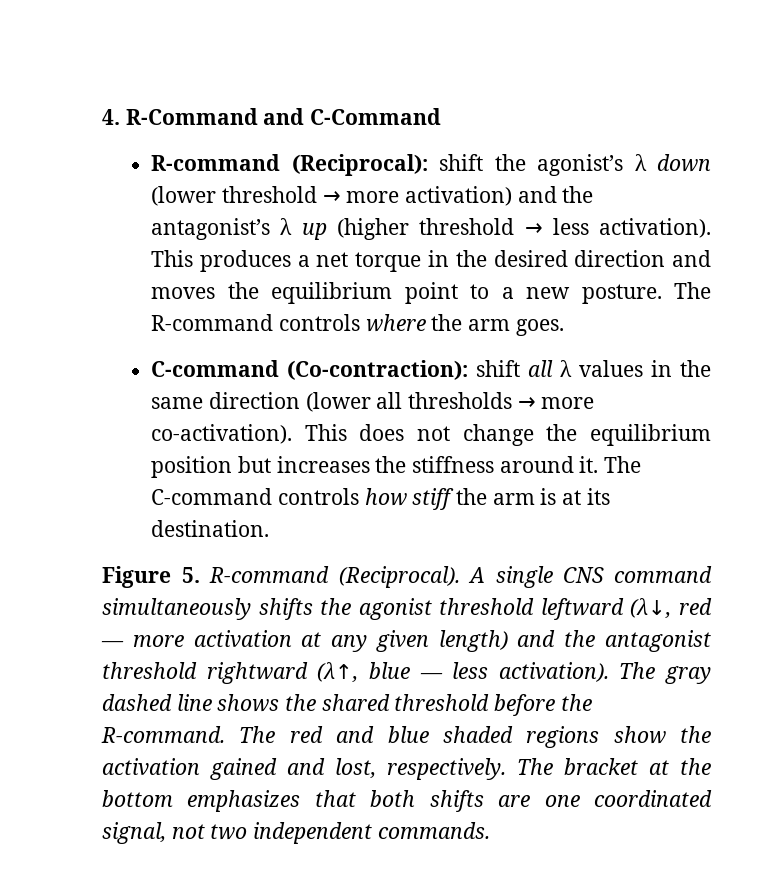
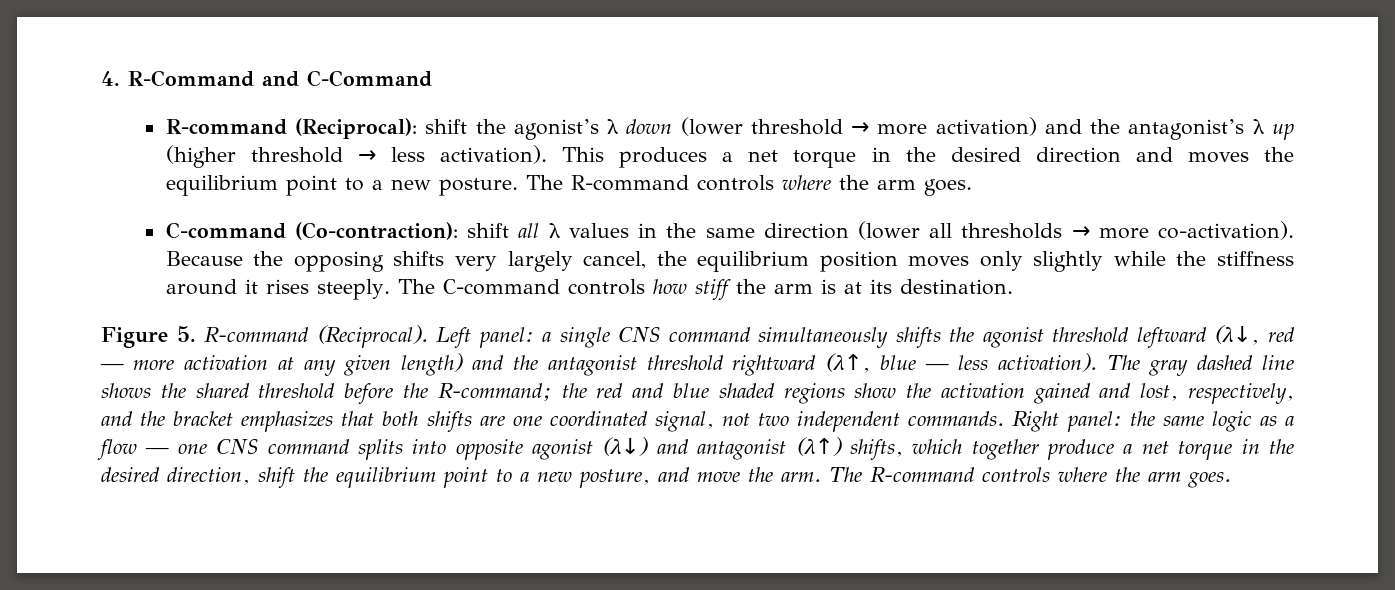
[304,424,711,446] [151,456,599,478] This does not change the equilibrium position but increases the stiffness around it. -> [165,251,1295,272] [165,279,390,300] Because the opposing shifts very largely cancel, the equilibrium position moves only slightly while the stiffness around it rises steeply.
[468,567,486,583] A -> [436,327,552,348] Left panel: a
[101,726,276,743] R-command. The -> [437,383,587,401] R-command; the
[387,758,711,780] [102,790,173,807] respectively. The bracket at the bottom -> [1188,383,1295,404] [101,411,234,426] respectively, and the bracket
(490, 830) none -> [1012,411,1294,432] [97,437,1294,460] [101,467,1231,488] Right panel: the same logic as a flow — one CNS command splits into opposite agonist (λ↓) and antagonist (λ↑) shifts, which together produce a net torque in the desired direction, shift the equilibrium point to a new posture, and move the arm. The R-command controls where the arm goes.

